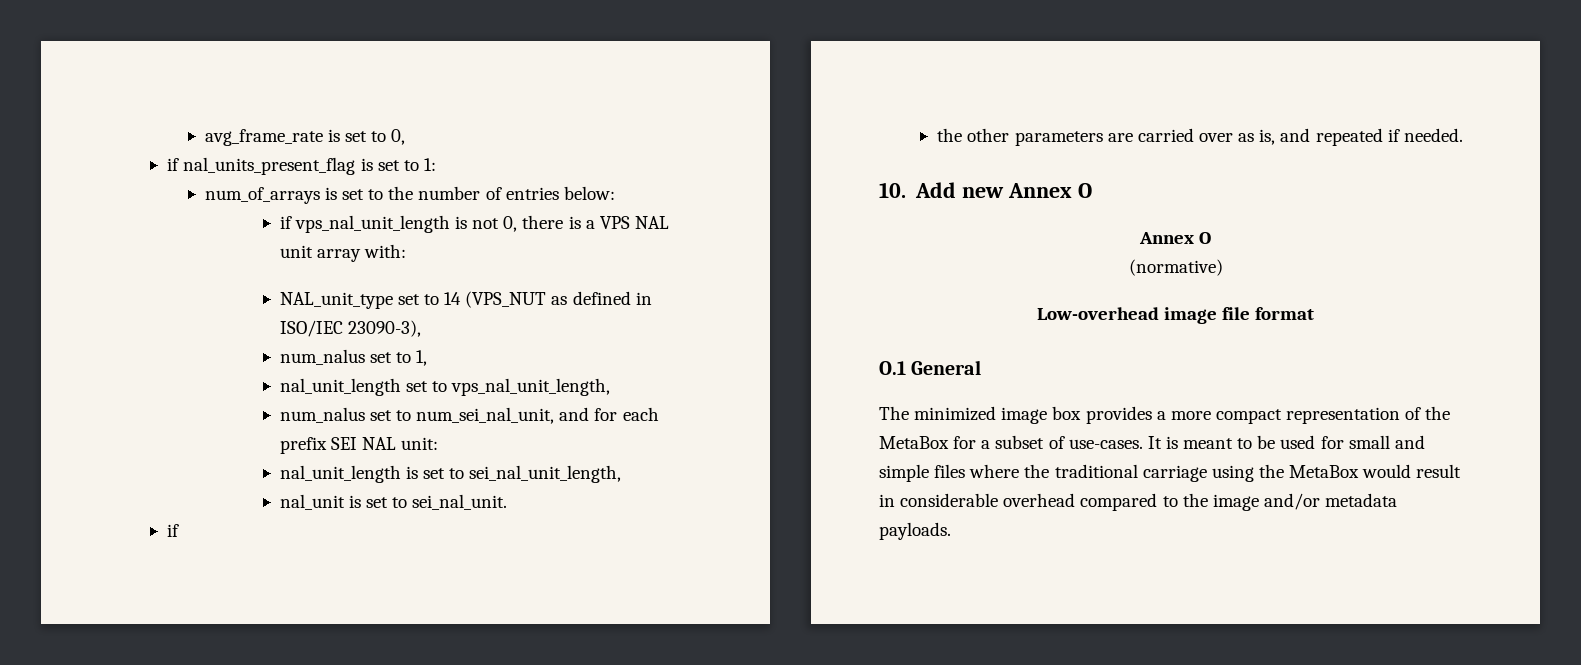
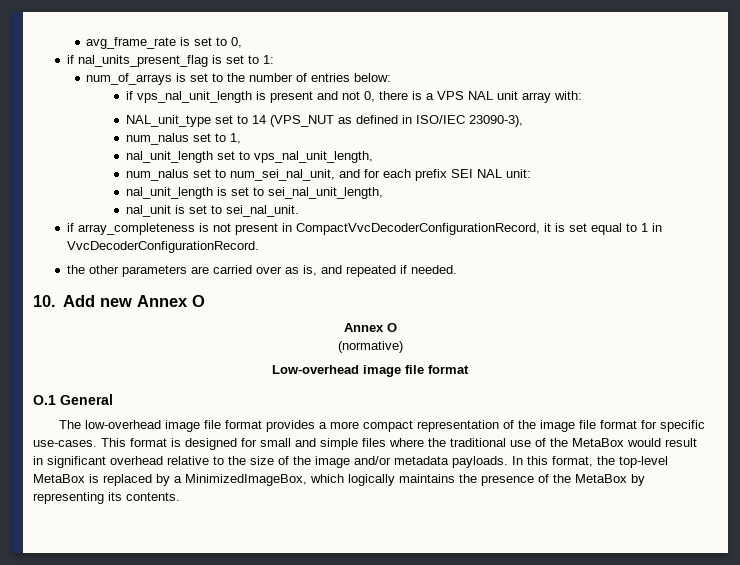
(467, 222) none -> [269,91,338,103] present and
(180, 530) none -> [77,223,662,235] [66,241,259,253] array_completeness is not present in CompactVvcDecoderConfigurationRecord, it is set equal to 1 in VvcDecoderConfigurationRecord.
[914,406,1082,424] minimized image box -> [84,420,262,432] low-overhead image file format
[879,435,1316,449] MetaBox for a subset of use-cases. It is meant to be used -> [539,420,705,432] [33,438,237,450] image file format for specific use-cases. This format is designed
[1142,465,1254,482] carriage using -> [510,438,546,447] use of
[900,493,1398,511] [879,522,951,540] considerable overhead compared to the image and/or metadata payloads. -> [47,456,668,468] [33,474,645,486] [33,492,180,504] significant overhead relative to the size of the image and/or metadata payloads. In this format, the top-level MetaBox is replaced by a MinimizedImageBox, which logically maintains the presence of the MetaBox by representing its contents.

